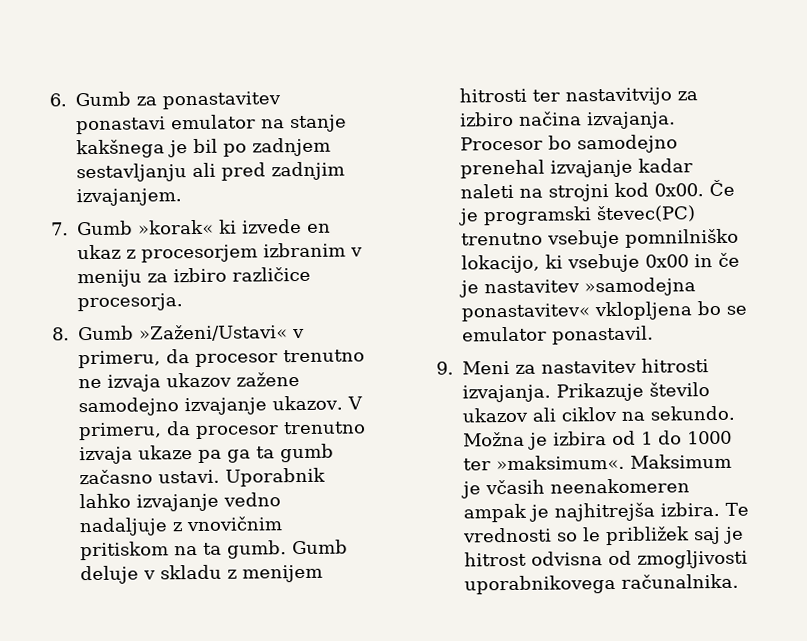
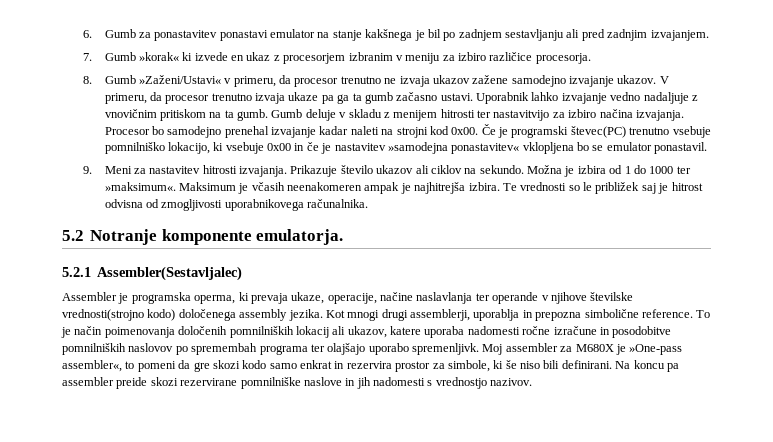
(739, 581) none -> [62,229,344,245] [62,266,243,281] [62,292,634,304] [62,309,711,321] [61,326,672,338] [62,343,683,355] [62,360,679,372] [62,377,533,389] // 5.2 Notranje komponente emulatorja. // 5.2.1 Assembler(Sestavljalec) // Assembler je programska operma, ki prevaja ukaze, operacije, načine naslavlanja ter operande v njihove številske vrednosti(strojno kodo) določenega assembly jezika. Kot mnogi drugi assemblerji, uporablja in prepozna simbolične reference. To je način poimenovanja določenih pomnilniških lokacij ali ukazov, katere uporaba nadomesti ročne izračune in posodobitve pomnilniških naslovov po spremembah programa ter olajšajo uporabo spremenljivk. Moj assembler za M680X je »One-pass assembler«, to pomeni da gre skozi kodo samo enkrat in rezervira prostor za simbole, ki še niso bili definirani. Na koncu pa assembler preide skozi rezervirane pomnilniške naslove in jih nadomesti s vrednostjo nazivov.

